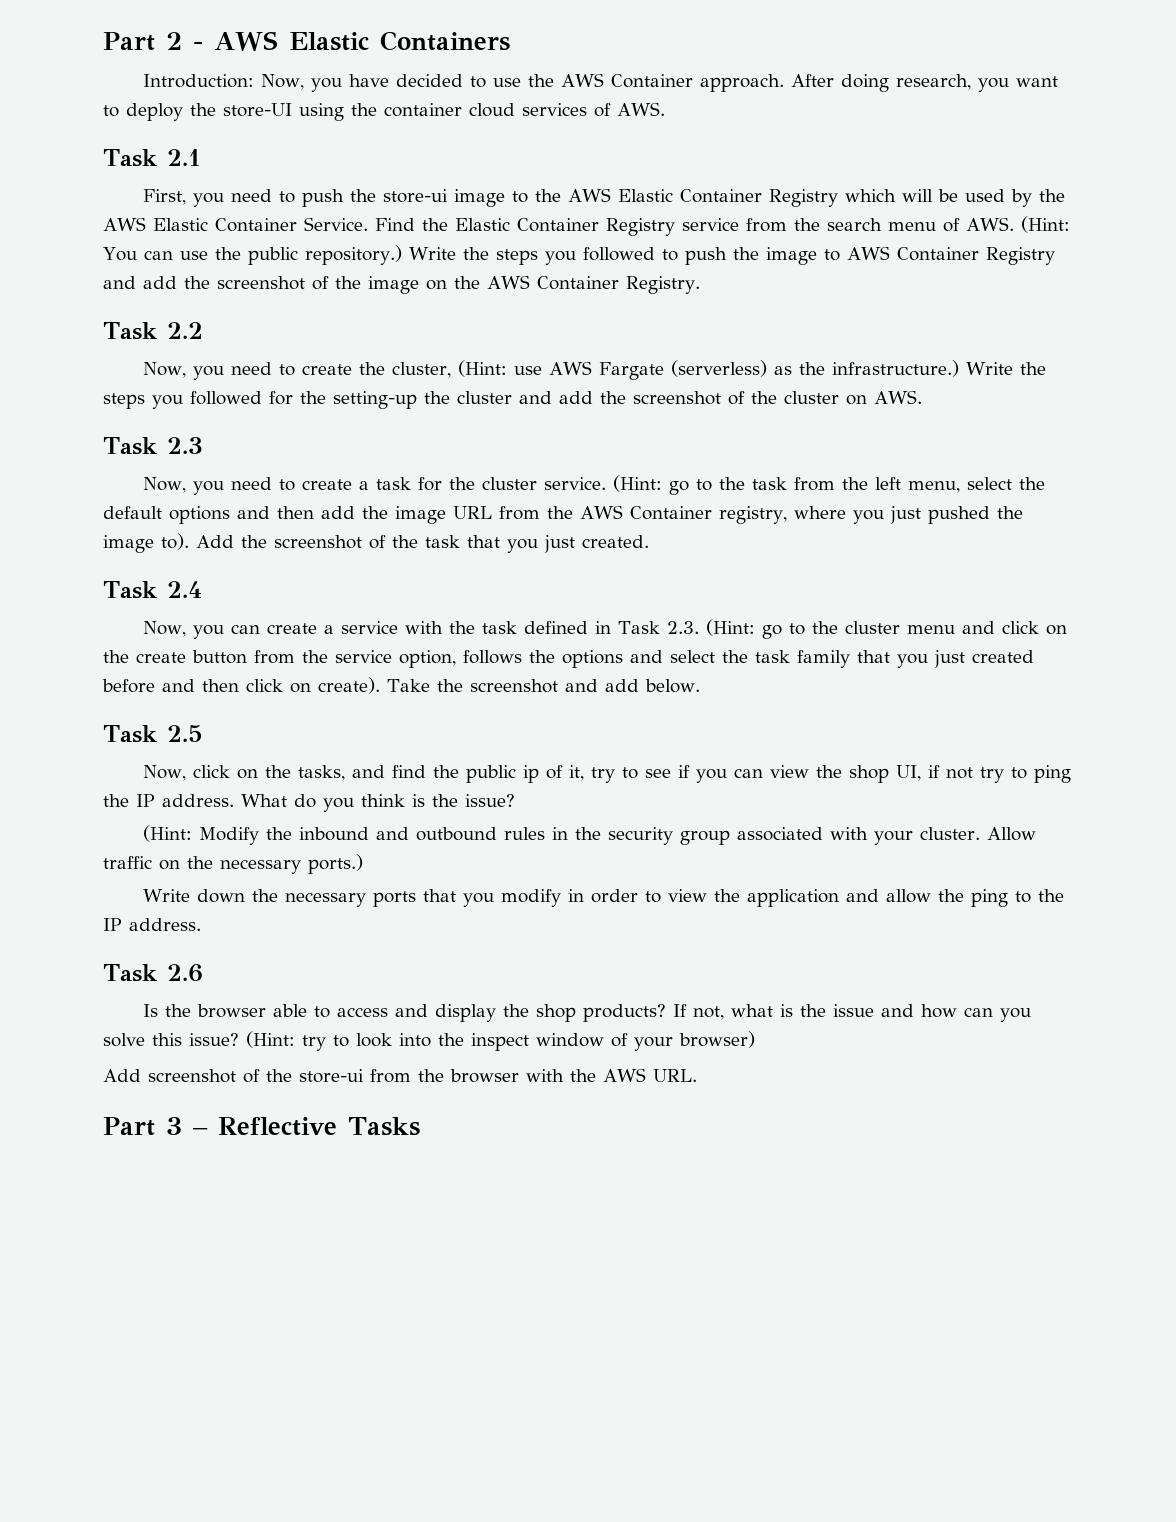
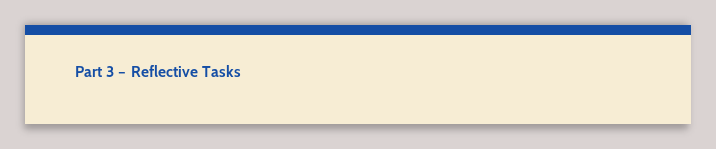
[103,31,510,51] [143,73,1059,92] [103,102,665,121] [103,149,201,167] [143,188,1066,207] [103,216,1070,236] [103,245,1055,265] [103,275,700,294] [103,322,203,340] [143,360,1047,380] [103,390,922,409] [103,437,203,455] [143,475,1046,495] [103,505,1023,524] [103,533,649,553] [103,581,202,599] [143,619,1068,639] [103,650,1034,668] [102,677,700,694] [103,725,203,743] [143,765,1072,783] [103,794,515,812] [143,825,1037,845] [103,854,363,874] [143,889,1065,907] [103,918,201,931] [103,964,203,982] [143,1004,1032,1022] [103,1031,755,1051] [103,1068,697,1083] [103,1117,155,1136] Part 2 - AWS Elastic Containers // Introduction: Now, you have decided to use the AWS Container approach. After doing research, you want to deploy the store-UI using the container cloud services of AWS. // Task 2.1 // First, you need to push the store-ui image to the AWS Elastic Container Registry which will be used by the AWS Elastic Container Service. Find the Elastic Container Registry service from the search menu of AWS. (Hint: You can use the public repository.) Write the steps you followed to push the image to AWS Container Registry and add the screenshot of the image on the AWS Container Registry. // Task 2.2 // Now, you need to create the cluster, (Hint: use AWS Fargate (serverless) as the infrastructure.) Write the steps you followed for the setting-up the cluster and add the screenshot of the cluster on AWS. // Task 2.3 // Now, you need to create a task for the cluster service. (Hint: go to the task from the left menu, select the default options and then add the image URL from the AWS Container registry, where you just pushed the image to). Add the screenshot of the task that you just created. // Task 2.4 // Now, you can create a service with the task defined in Task 2.3. (Hint: go to the cluster menu and click on the create button from the service option, follows the options and select the task family that you just created before and then click on create). Take the screenshot and add below. // Task 2.5 // Now, click on the tasks, and find the public ip of it, try to see if you can view the shop UI, if not try to ping the IP address. What do you think is the issue? // (Hint: Modify the inbound and outbound rules in the security group associated with your cluster. Allow traffic on the necessary ports.) // Write down the necessary ports that you modify in order to view the application and allow the ping to the IP address. // Task 2.6 // Is the browser able to access and display the shop products? If not, what is the issue and how can you solve this issue? (Hint: try to look into the inspect window of your browser) // Add screenshot of the store-ui from the browser with the AWS URL. // Part -> [75,66,102,77] Part

